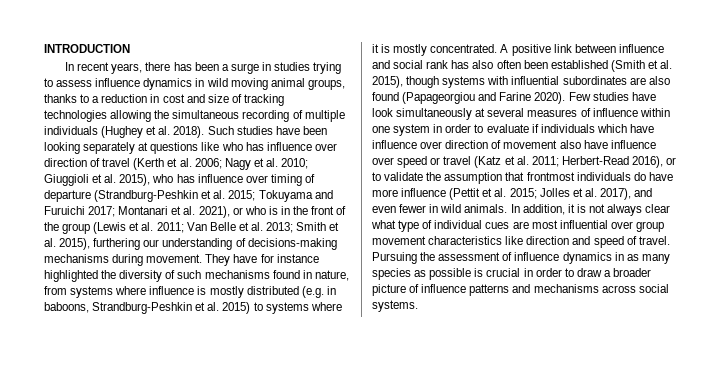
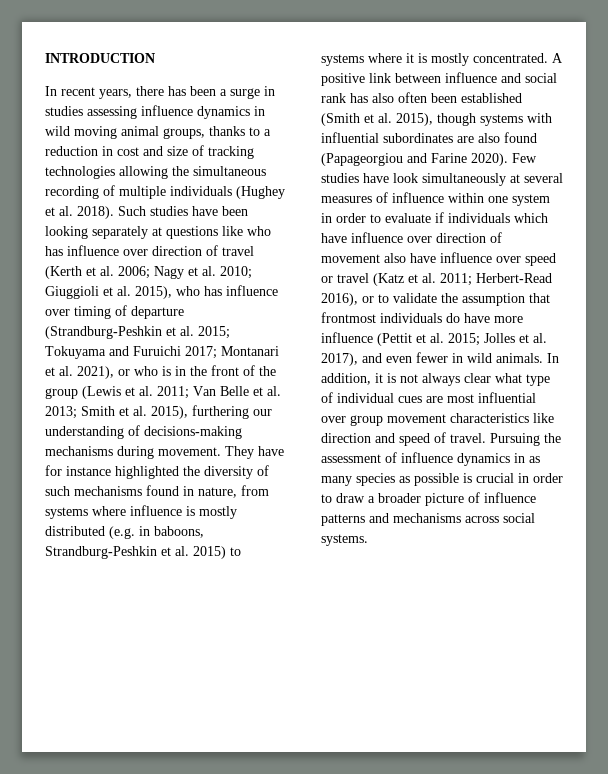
[313,62,342,74] [44,78,93,87] trying to assess -> [87,106,137,119] assessing

